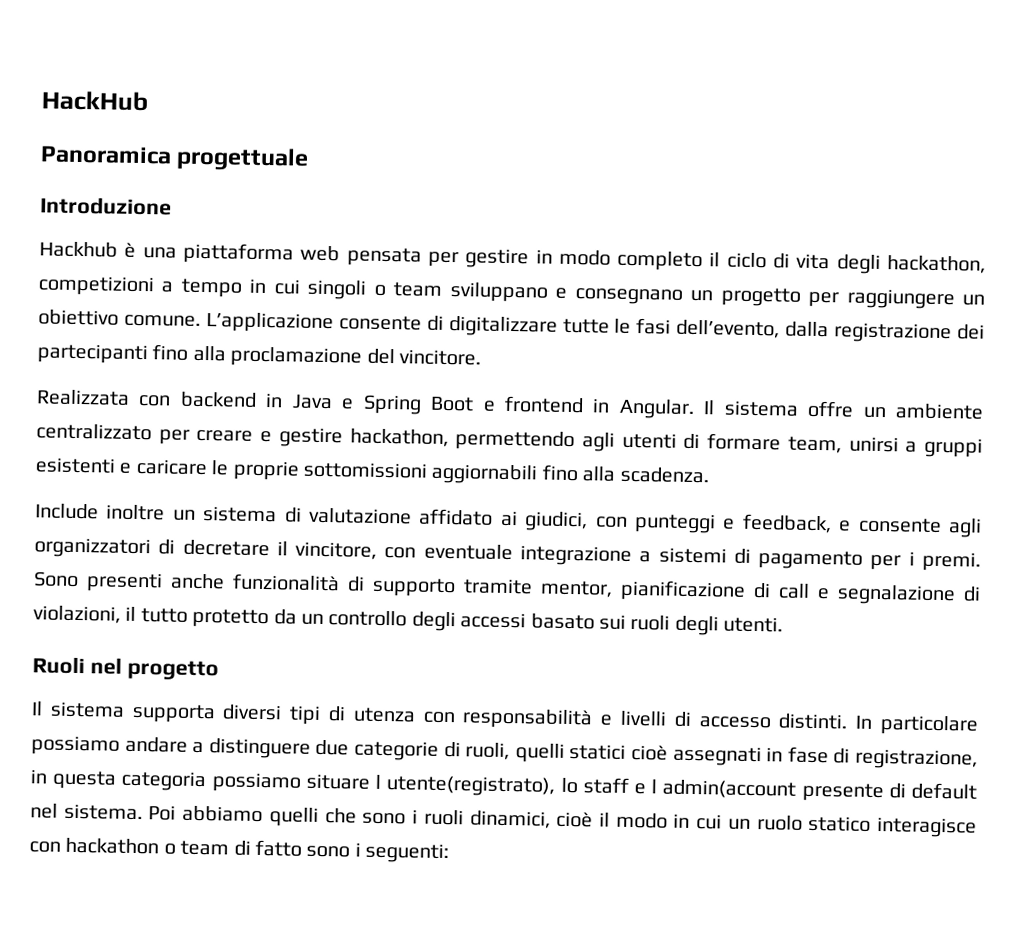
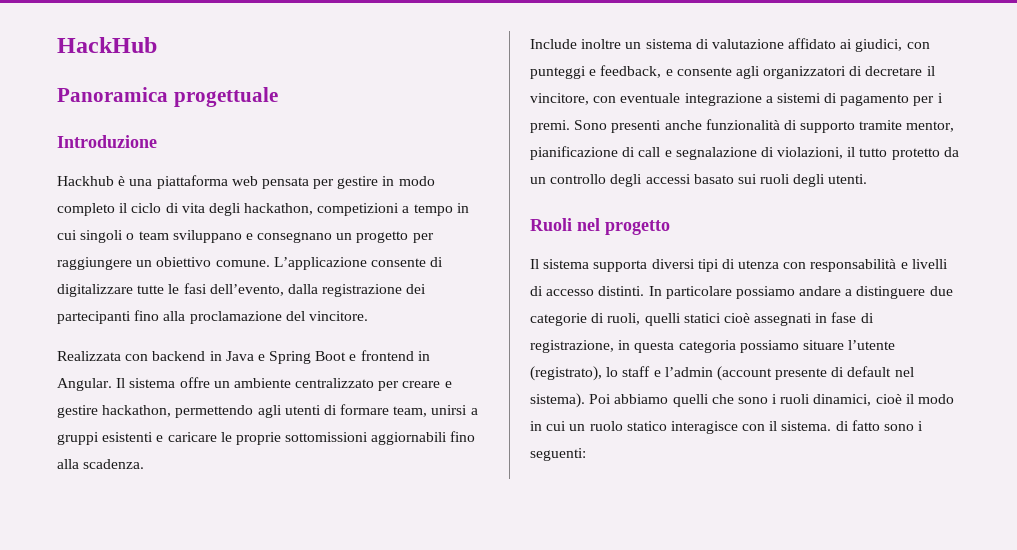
[375,774,556,797] l utente(registrato), -> [848,340,896,350] [530,366,602,381] l’utente (registrato),
[651,779,797,799] l admin(account -> [664,366,772,381] l’admin (account
[63,803,143,821] sistema. -> [530,393,585,408] sistema).
[65,837,230,856] hackathon o team -> [769,421,832,431] il sistema.

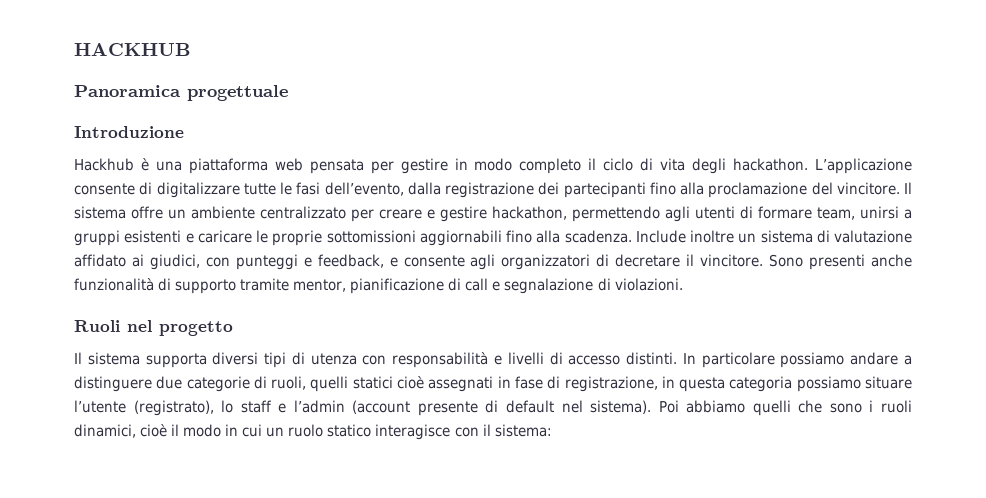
[57,37,157,53] HackHub -> [74,43,191,56] HACKHUB
[244,203,469,216] [57,230,434,243] [57,257,270,270] hackathon, competizioni a tempo in cui singoli o team sviluppano e consegnano un progetto per raggiungere un obiettivo comune. -> [733,158,809,171] hackathon.
[57,350,430,364] [57,378,112,391] // Realizzata con backend in Java e Spring Boot e frontend in Angular. -> (900, 188) none
(145, 464) // -> (632, 236) none
[530,93,943,106] [530,120,570,133] vincitore, con eventuale integrazione a sistemi di pagamento per i premi. -> [700,254,764,267] vincitore.
[777,147,959,160] [530,174,868,187] violazioni, il tutto protetto da un controllo degli accessi basato sui ruoli degli utenti. -> [614,278,683,291] violazioni.
[781,420,924,431] [530,448,586,461] sistema. di fatto sono i seguenti: -> [494,424,552,437] sistema:

